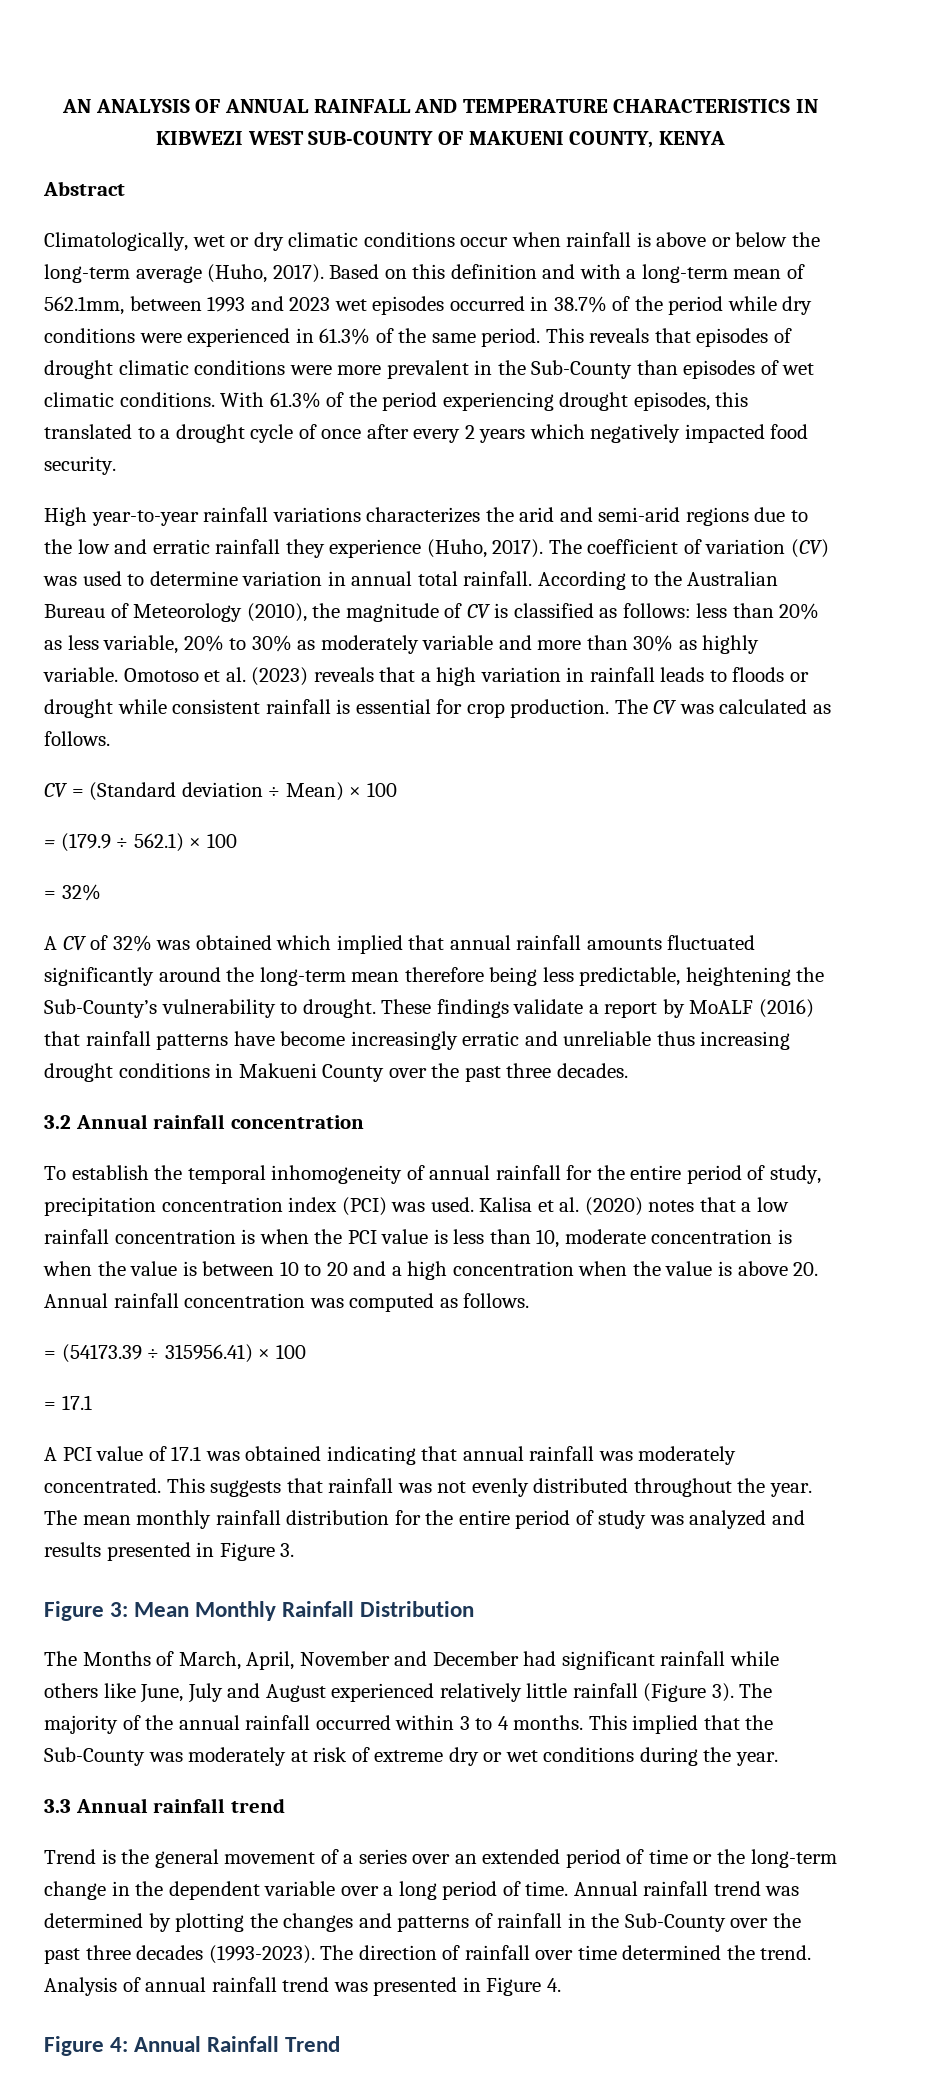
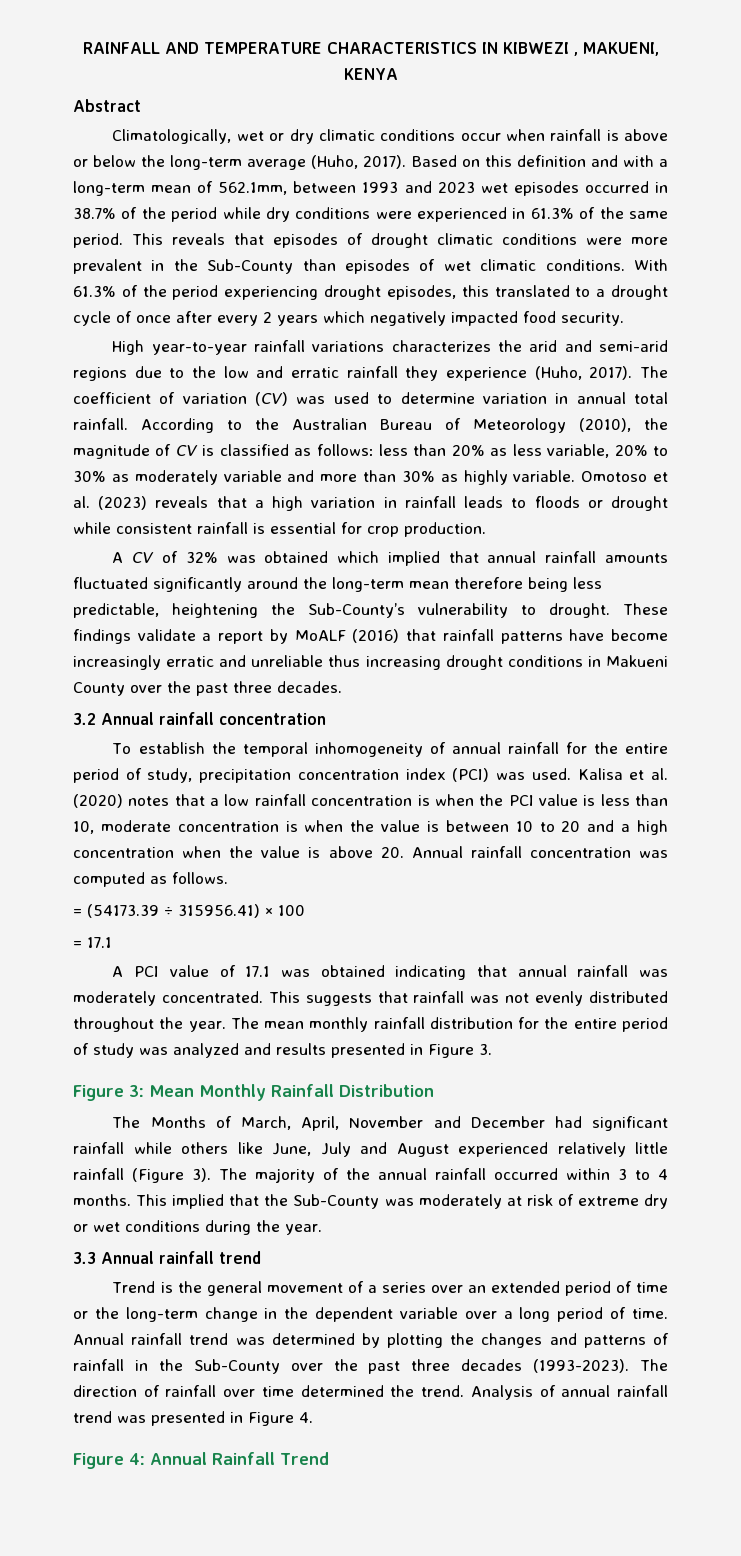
[62,99,309,113] AN ANALYSIS OF ANNUAL -> (82, 48) none
[247,131,654,148] WEST SUB-COUNTY OF MAKUENI COUNTY, -> [573,42,659,56] , MAKUENI,
[614,699,831,715] [44,731,110,746] [44,782,397,801] [44,833,237,852] [44,884,101,901] The CV was calculated as follows. // CV = (Standard deviation ÷ Mean) × 100 // = (179.9 ÷ 562.1) × 100 // = 32% -> (486, 529) none

